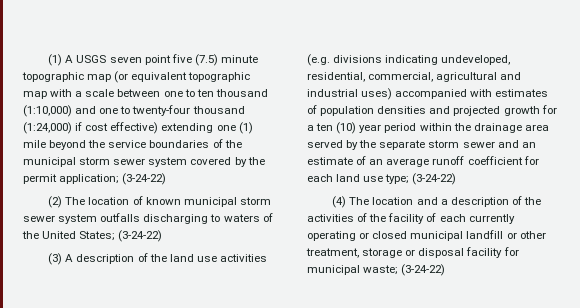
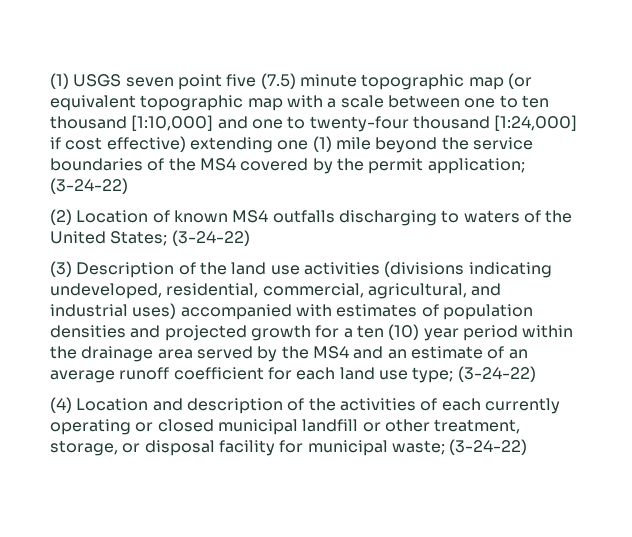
[48,54,74,66] (1) A -> [50,73,69,89] (1)
[23,105,72,117] (1:10,000) -> [131,115,214,131] [1:10,000]
[23,122,72,134] (1:24,000) -> [494,115,578,131] [1:24,000]
[23,157,188,167] municipal storm sewer system -> [199,158,236,171] MS4
[65,196,271,207] [23,214,98,224] The location of known municipal storm sewer system -> [76,210,269,223] Location of known MS4
[65,254,135,264] A description -> [76,262,175,278] Description
[307,54,383,66] (e.g. divisions -> [384,261,465,277] (divisions
[436,72,498,82] agricultural -> [367,283,467,299] agricultural,
[379,140,495,150] separate storm sewer -> [312,346,349,359] MS4
[349,197,448,205] The location and a -> [76,398,183,411] Location and
[369,213,437,224] the facility of -> (438, 404) none
[362,248,403,258] storage -> [50,440,118,456] storage,

